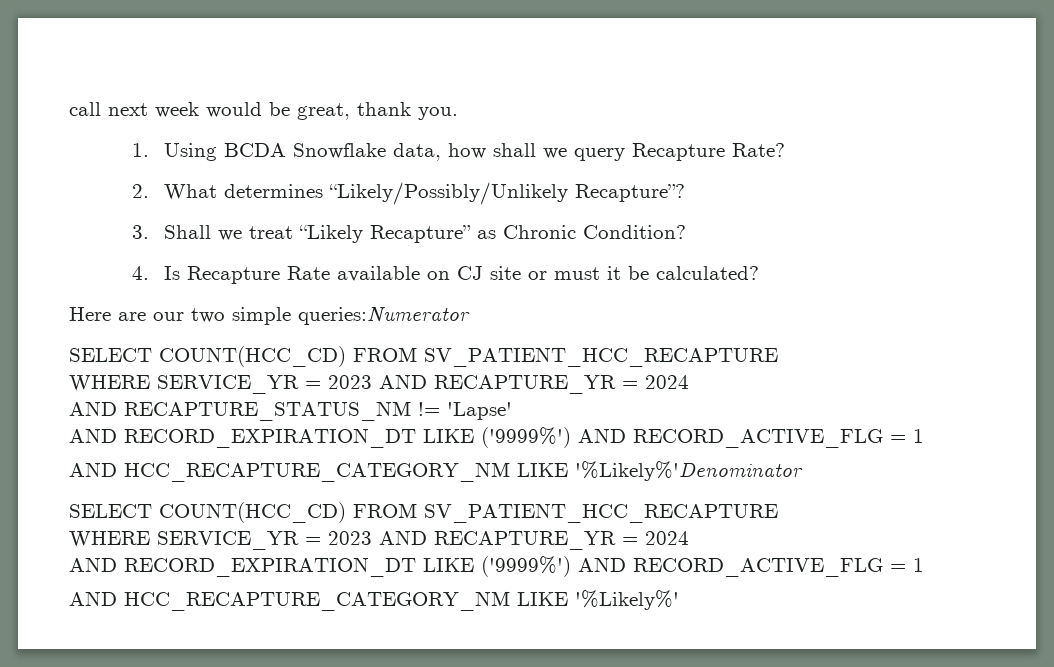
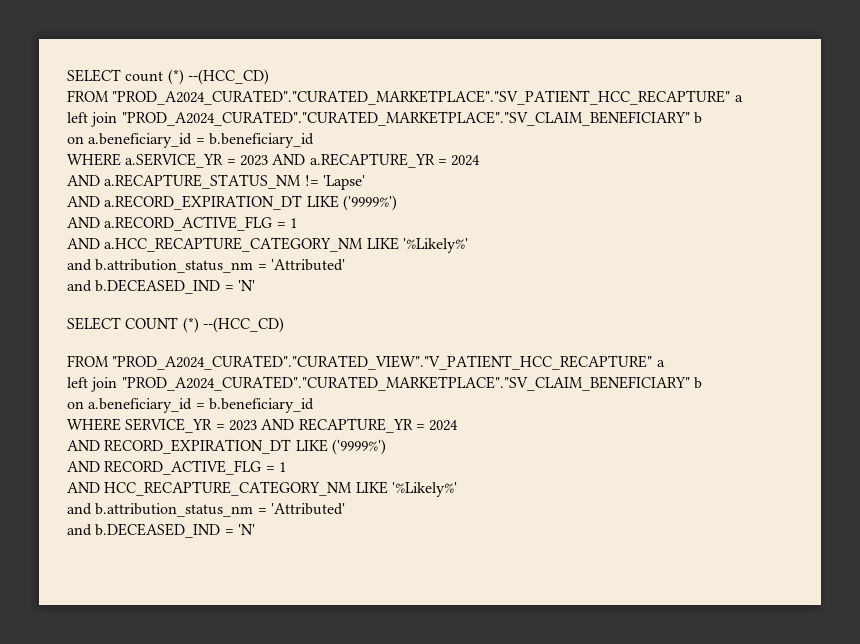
[69,102,458,120] [132,143,785,161] [132,182,685,205] [132,225,686,243] [132,266,759,284] [69,307,470,325] [69,346,778,367] [69,374,689,394] [69,401,411,421] call next week would be great, thank you. // 1. Using BCDA Snowflake data, how shall we query Recapture Rate? // 2. What determines “Likely/Possibly/Unlikely Recapture”? // 3. Shall we treat “Likely Recapture” as Chronic Condition? // 4. Is Recapture Rate available on CJ site or must it be calculated? // Here are our two simple queries:Numerator // SELECT COUNT(HCC_CD) FROM SV_PATIENT_HCC_RECAPTURE // WHERE SERVICE_YR = 2023 AND RECAPTURE_YR = 2024 // AND RECAPTURE_STATUS_NM -> [67,69,269,85] [67,90,743,105] [67,111,702,127] [67,133,314,148] [67,153,481,168] [67,174,302,189] SELECT count (*) --(HCC_CD) // FROM "PROD_A2024_CURATED"."CURATED_MARKETPLACE"."SV_PATIENT_HCC_RECAPTURE" a // left join "PROD_A2024_CURATED"."CURATED_MARKETPLACE"."SV_CLAIM_BENEFICIARY" b // on a.beneficiary_id = b.beneficiary_id // WHERE a.SERVICE_YR = 2023 AND a.RECAPTURE_YR = 2024 // AND a.RECAPTURE_STATUS_NM
[124,427,924,448] [69,461,803,482] [69,502,778,523] RECORD_EXPIRATION_DT LIKE ('9999%') AND RECORD_ACTIVE_FLG = 1 // AND HCC_RECAPTURE_CATEGORY_NM LIKE '%Likely%'Denominator // SELECT COUNT(HCC_CD) FROM SV_PATIENT_HCC_RECAPTURE -> [104,195,397,211] [67,216,297,231] [67,237,468,253] [67,259,345,273] [67,279,255,294] [67,317,284,333] [67,355,665,370] [67,376,702,392] [67,398,314,413] a.RECORD_EXPIRATION_DT LIKE ('9999%') // AND a.RECORD_ACTIVE_FLG = 1 // AND a.HCC_RECAPTURE_CATEGORY_NM LIKE '%Likely%' // and b.attribution_status_nm = 'Attributed' // and b.DECEASED_IND = 'N' // SELECT COUNT (*) --(HCC_CD) // FROM "PROD_A2024_CURATED"."CURATED_VIEW"."V_PATIENT_HCC_RECAPTURE" a // left join "PROD_A2024_CURATED"."CURATED_MARKETPLACE"."SV_CLAIM_BENEFICIARY" b // on a.beneficiary_id = b.beneficiary_id
(571, 566) none -> (386, 447) //
(679, 600) none -> [67,503,345,517] [67,523,255,538] // and b.attribution_status_nm = 'Attributed' // and b.DECEASED_IND = 'N'

